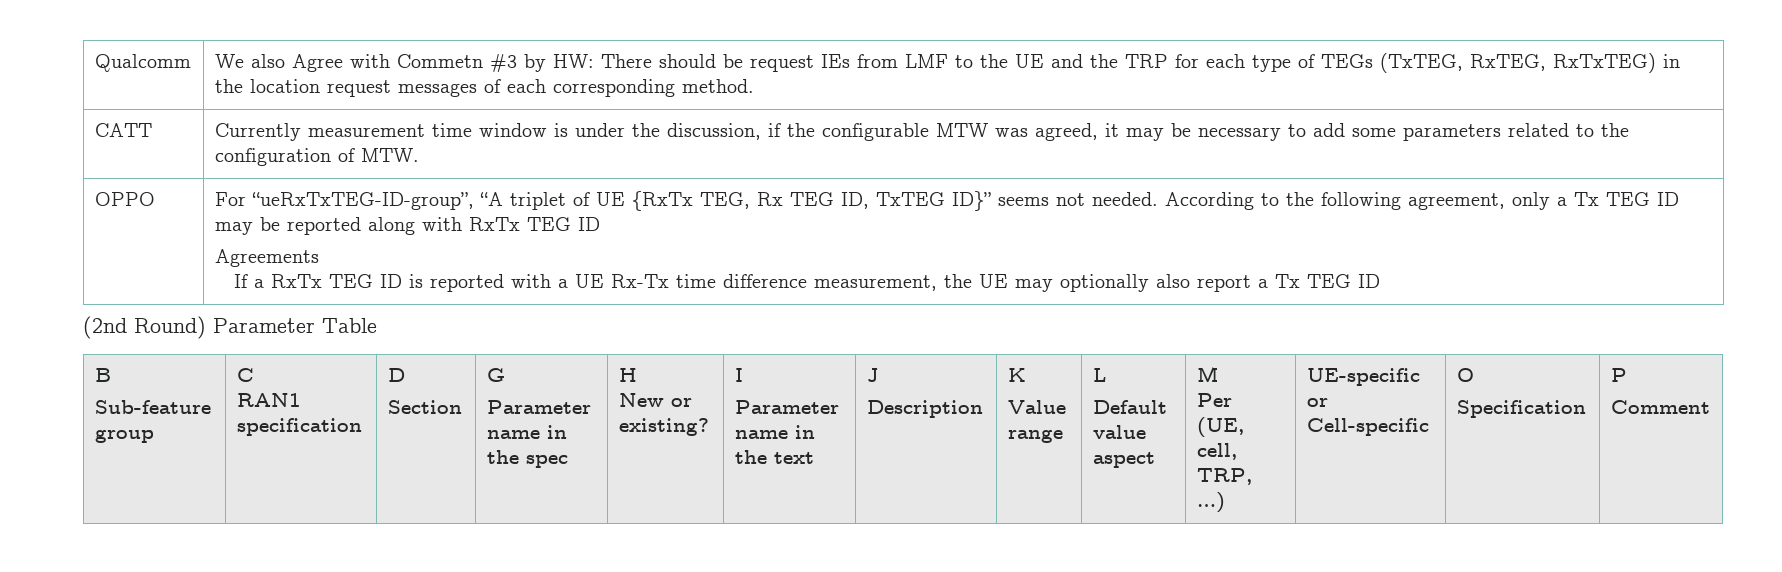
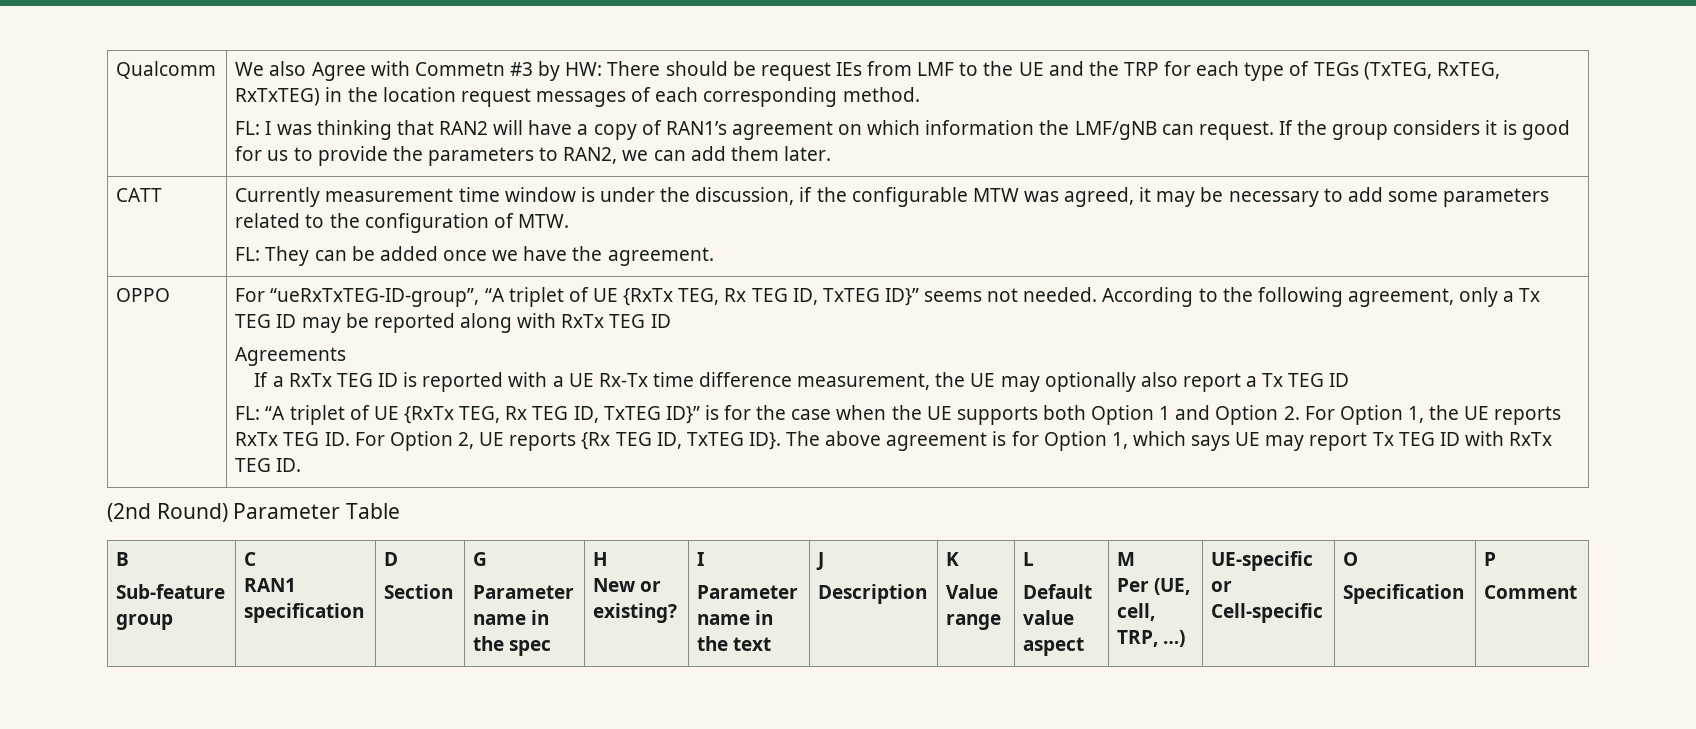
(754, 86) none -> [235,120,1570,140] [235,146,831,166] // FL: I was thinking that RAN2 will have a copy of RAN1’s agreement on which information the LMF/gNB can request. If the group considers it is good for us to provide the parameters to RAN2, we can add them later.
(419, 155) none -> [235,246,714,266] // FL: They can be added once we have the agreement.
(1380, 281) none -> [235,405,1562,425] [235,431,1553,451] [235,458,302,472] // FL: “A triplet of UE {RxTx TEG, Rx TEG ID, TxTEG ID}” is for the case when the UE supports both Option 1 and Option 2. For Option 1, the UE reports RxTx TEG ID. For Option 2, UE reports {Rx TEG ID, TxTEG ID}. The above agreement is for Option 1, which says UE may report Tx TEG ID with RxTx TEG ID.

